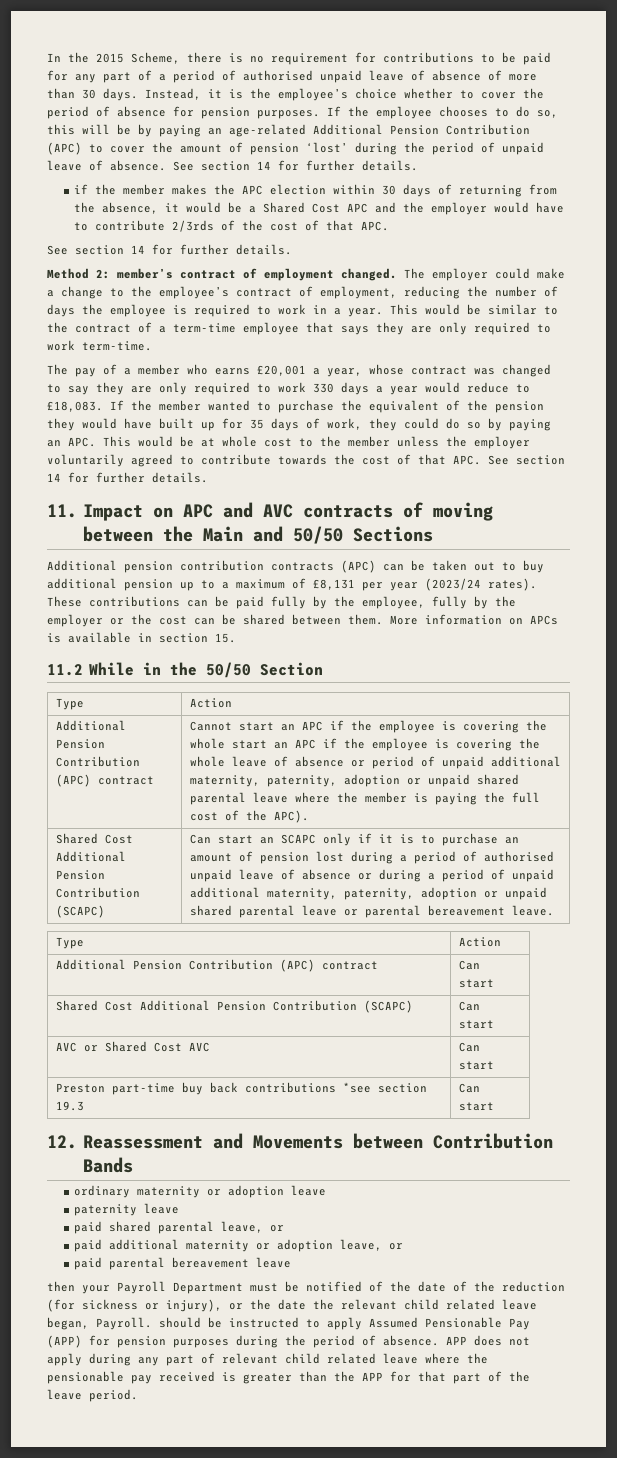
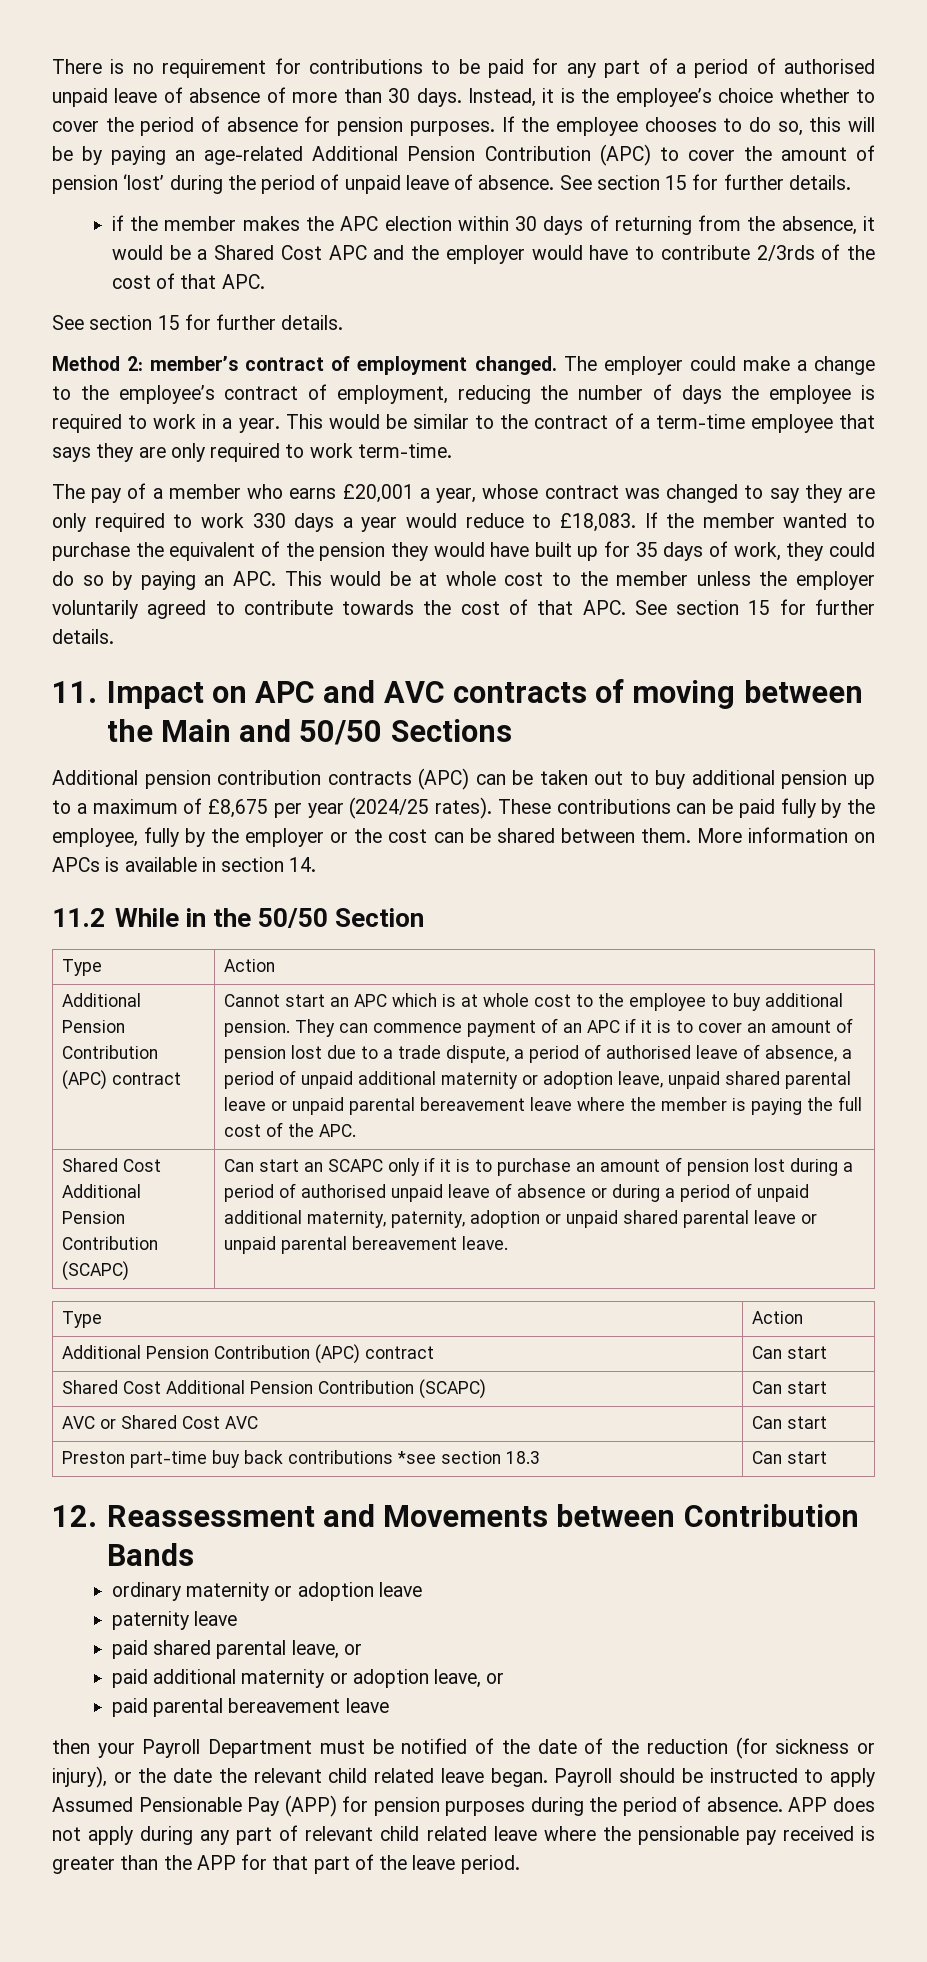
[47,52,222,64] In the 2015 Scheme, there -> [52,59,102,74] There
[257,161,271,170] 14 -> [665,175,688,190] 15
[131,245,145,254] 14 -> [157,315,180,330] 15
[47,473,61,482] 14 -> [748,600,771,615] 15
[313,579,355,590] £8,131 -> [208,799,268,818] £8,675
[425,578,481,591] (2023/24 -> [349,797,430,819] (2024/25
[215,633,236,643] 15. -> [289,857,317,872] 14.
[329,720,547,733] [189,738,540,751] [189,756,561,769] [189,774,519,787] [189,792,246,805] if the employee is covering the whole start an APC if the employee is covering the whole leave of absence or period of unpaid additional maternity, paternity, adoption or unpaid shared parental -> [391,993,843,1011] [223,1018,853,1037] [223,1044,852,1063] [223,1070,851,1089] [223,1097,525,1115] which is at whole cost to the employee to buy additional pension. They can commence payment of an APC if it is to cover an amount of pension lost due to a trade dispute, a period of authorised leave of absence, a period of unpaid additional maternity or adoption leave, unpaid shared parental leave or unpaid parental bereavement
[273,810,309,823] APC). -> [318,1124,356,1137] APC.
(358, 912) none -> [223,1236,276,1254] unpaid
[55,1101,84,1111] 19.3 -> [505,1451,540,1464] 18.3
[47,1317,152,1330] began, Payroll. -> [490,1768,613,1787] began. Payroll

